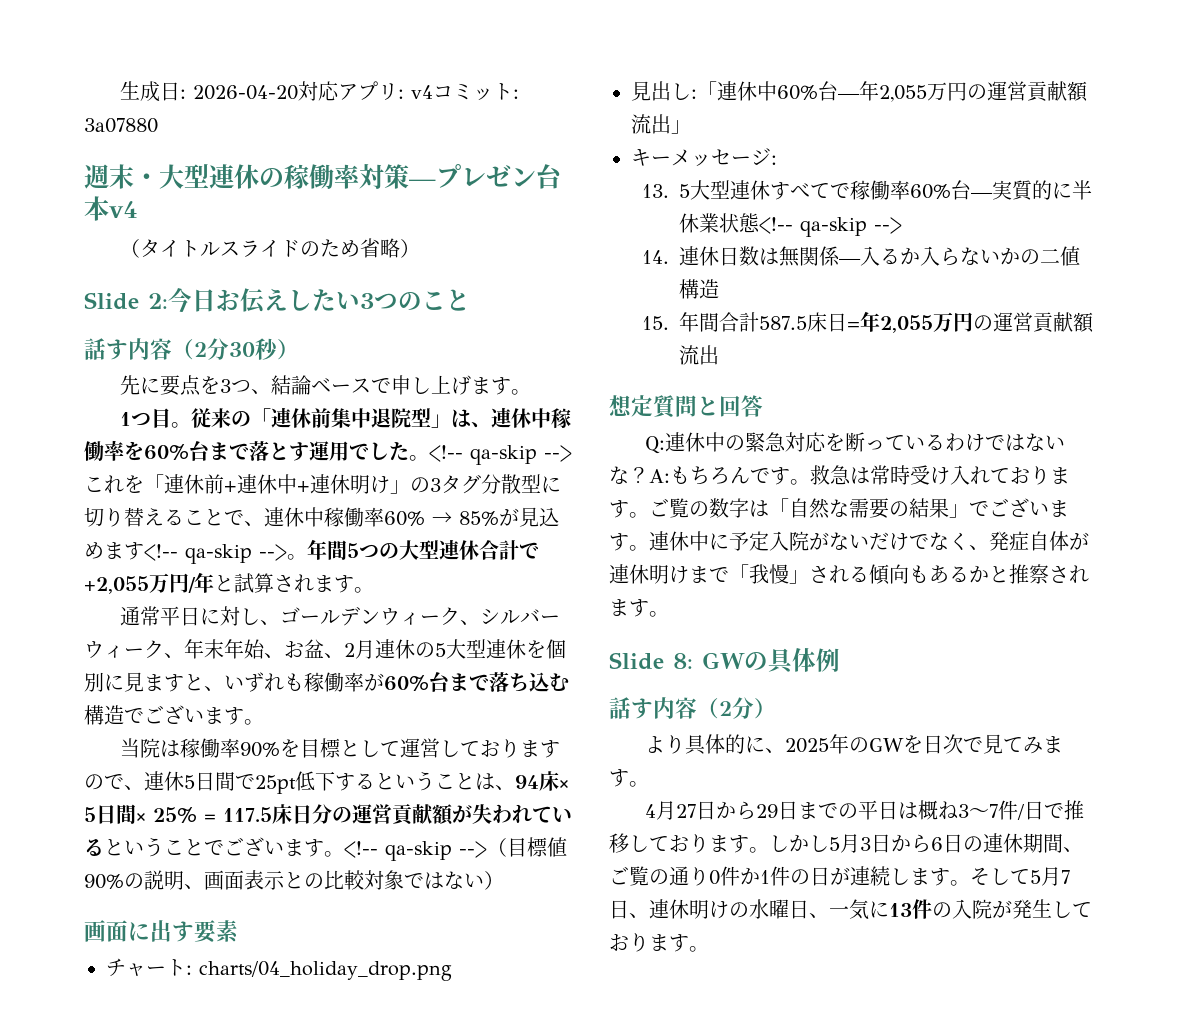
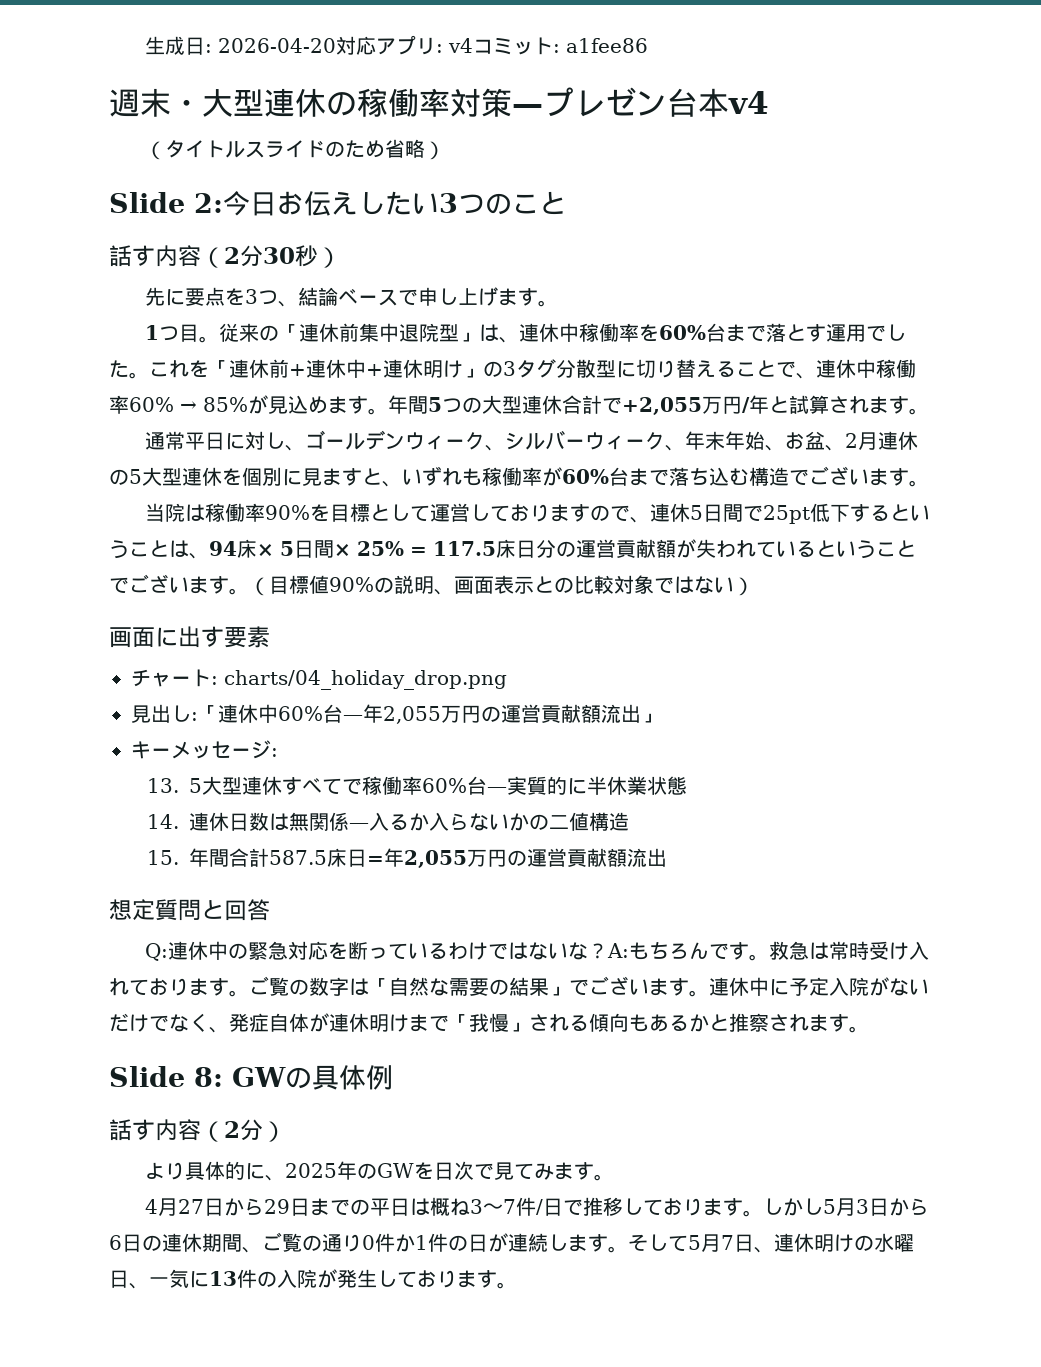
[84,118,158,133] 3a07880 -> [565,38,648,53] a1fee86
[429,445,572,465] <!-- qa-skip --> -> (149, 375) none
[144,544,287,564] <!-- qa-skip --> -> (368, 405) none
[344,841,487,861] <!-- qa-skip --> -> (249, 591) none
[759,217,903,237] <!-- qa-skip --> -> (688, 785) none

